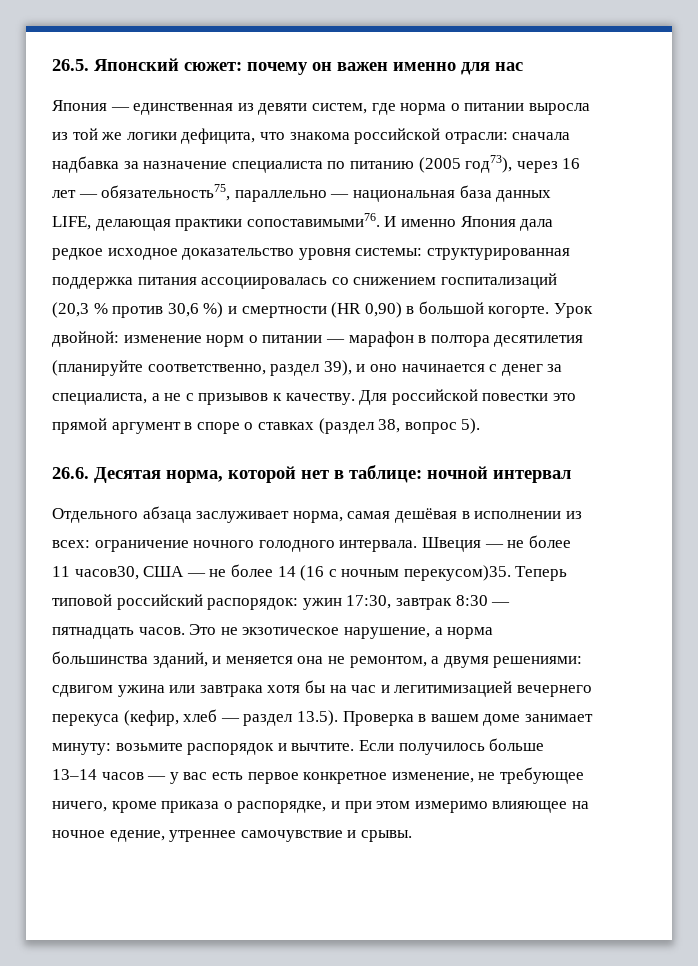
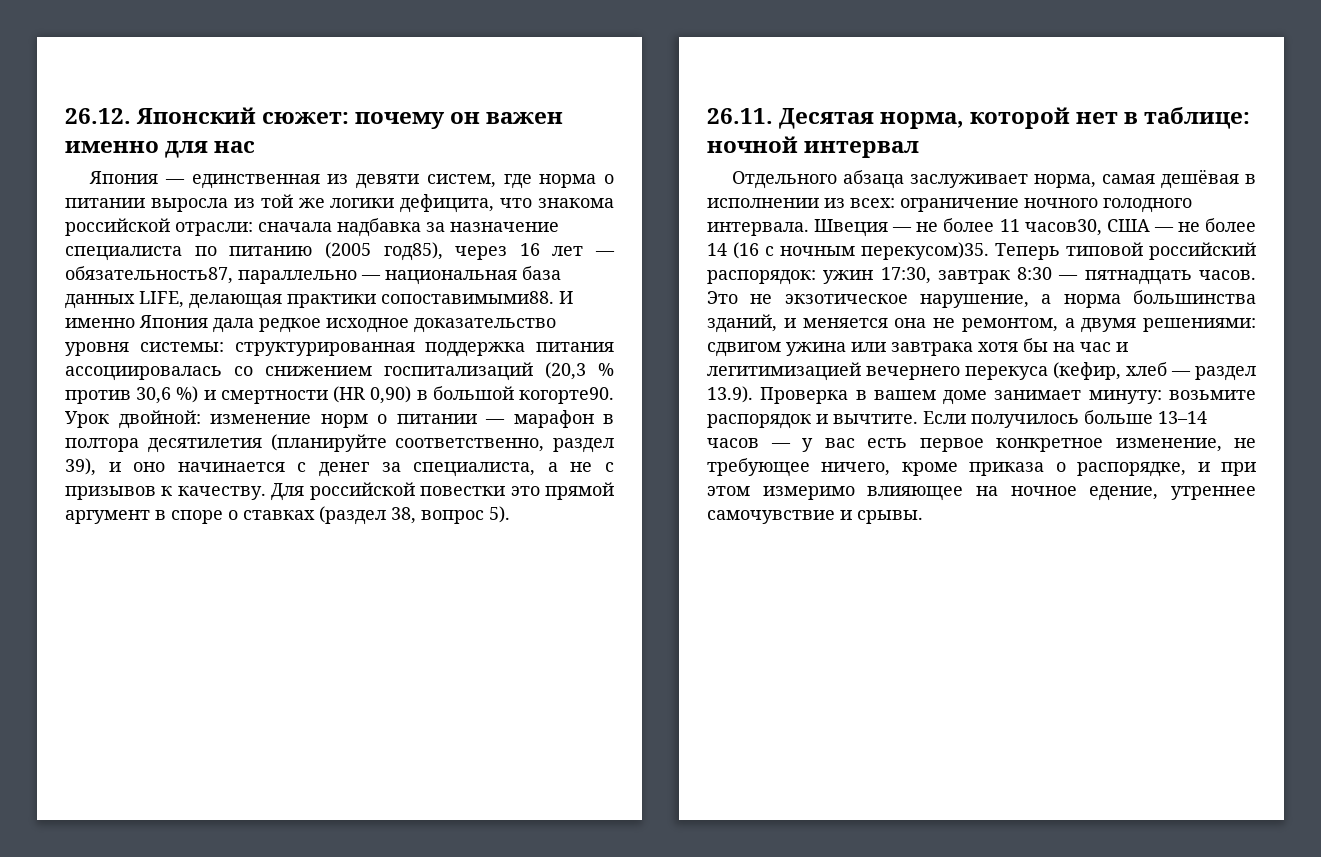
[52,59,89,71] 26.5. -> [65,108,131,124] 26.12.
[465,155,513,173] год73), -> [383,242,443,261] год85),
[101,184,231,201] обязательность75, -> [65,266,233,284] обязательность87,
[246,213,380,227] сопоставимыми76. -> [381,291,554,304] сопоставимыми88.
[488,306,550,318] когорте. -> [519,387,614,404] когорте90.
[52,467,89,479] 26.6. -> [707,108,773,124] 26.11.
[296,710,338,726] 13.5). -> [707,386,753,403] 13.9).

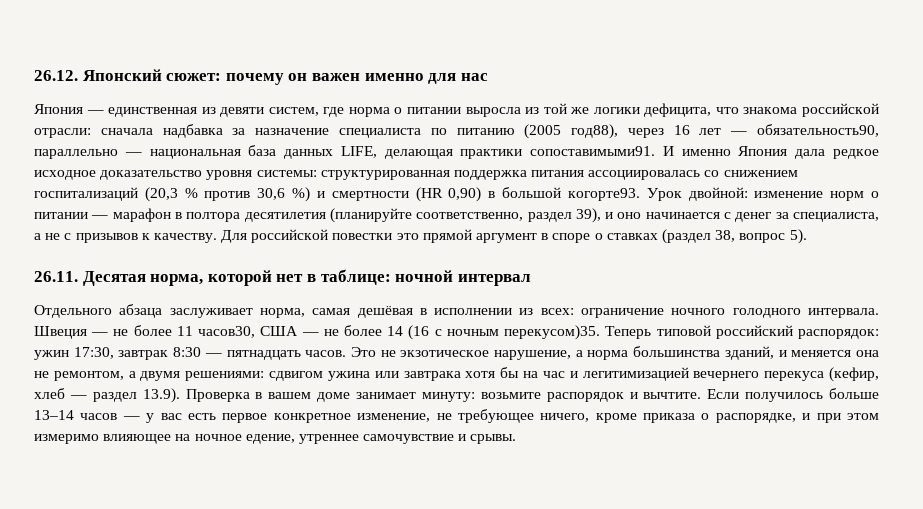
[383,242,443,261] год85), -> [571,124,619,139] год88),
[65,266,233,284] обязательность87, -> [757,124,880,137] обязательность90,
[381,291,554,304] сопоставимыми88. -> [530,146,656,156] сопоставимыми91.
[519,387,614,404] когорте90. -> [567,188,640,201] когорте93.

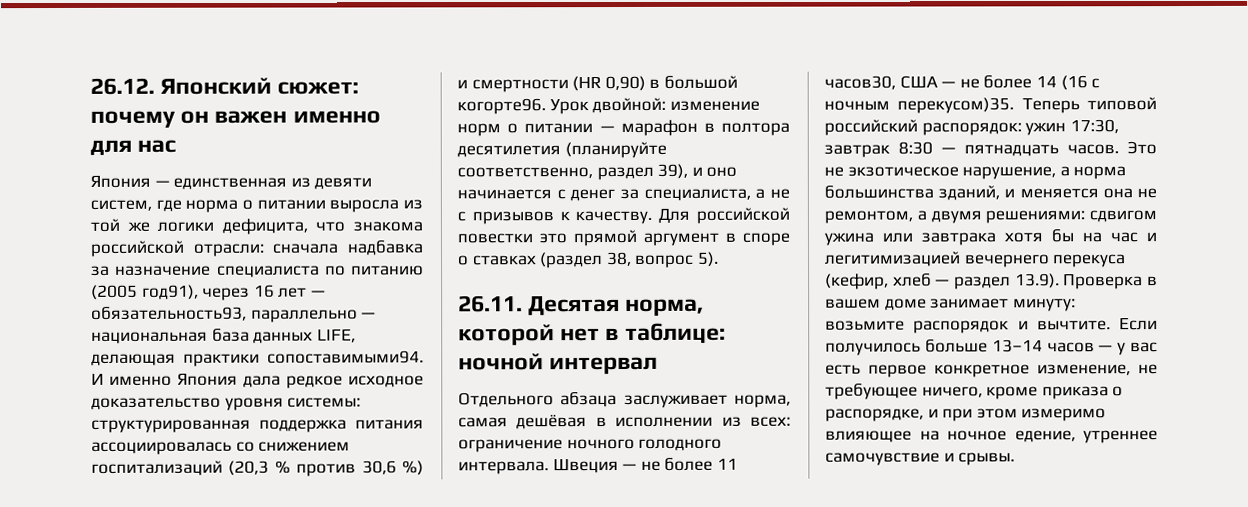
[571,124,619,139] год88), -> [141,284,199,300] год91),
[757,124,880,137] обязательность90, -> [91,306,247,321] обязательность93,
[530,146,656,156] сопоставимыми91. -> [267,350,424,364] сопоставимыми94.
[567,188,640,201] когорте93. -> [457,98,546,115] когорте96.

